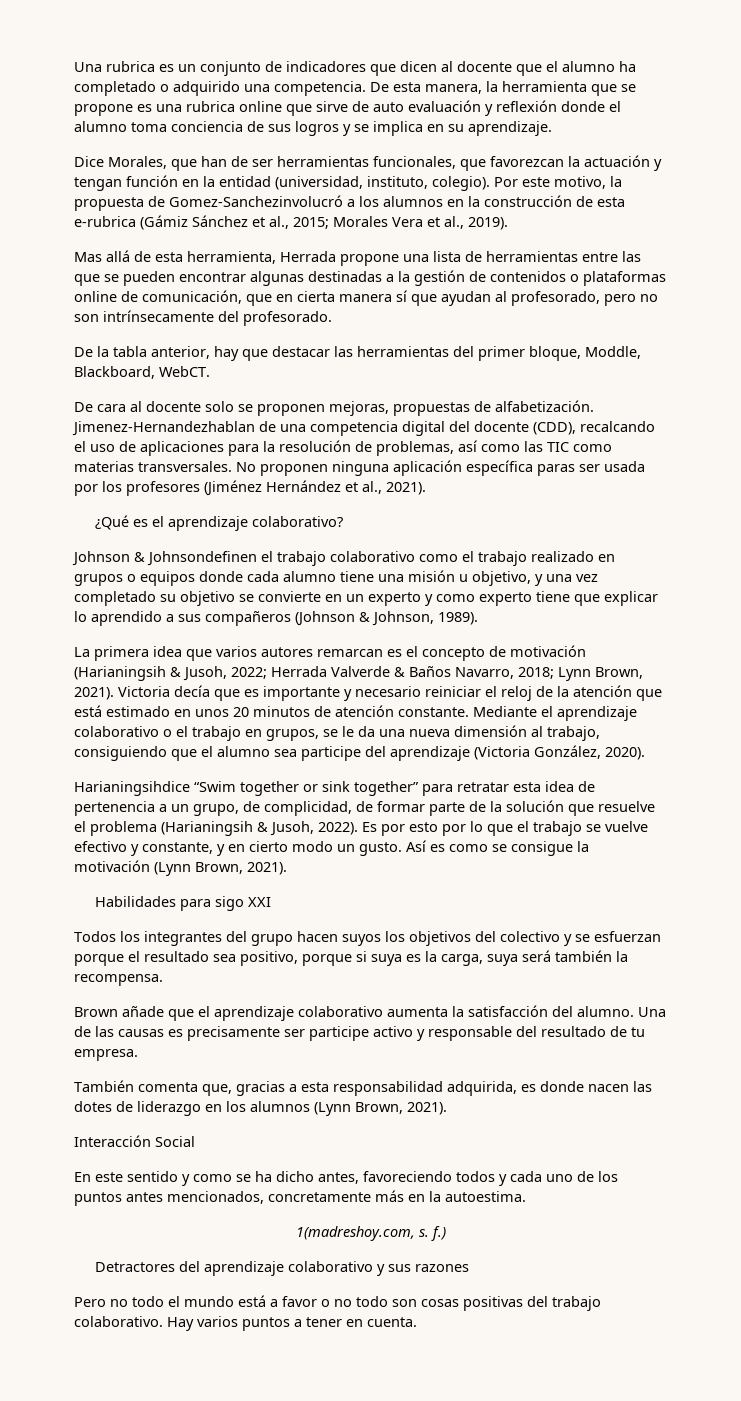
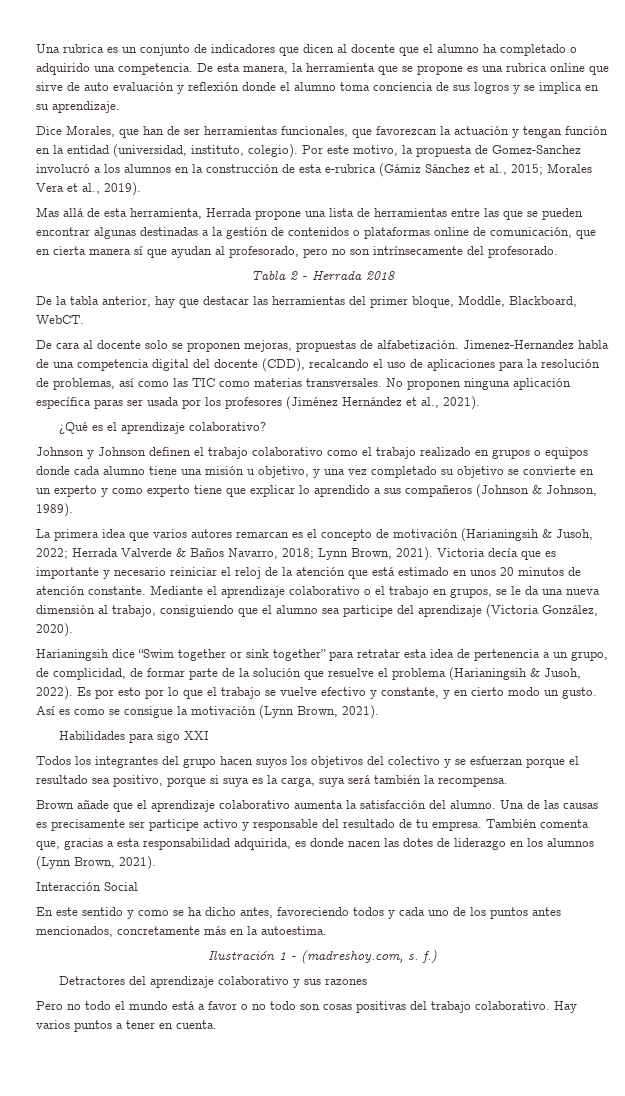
[169,195,343,207] Gomez-Sanchezinvolucró -> [492,145,581,154] [36,164,90,173] Gomez-Sanchez involucró
(332, 318) none -> [251,270,395,280] // Tabla 2 - Herrada 2018
[72,421,255,436] Jimenez-Hernandezhablan -> [463,340,609,349] Jimenez-Hernandez habla
[134,551,257,566] & Johnsondefinen -> [87,447,191,459] y Johnson definen
[74,781,190,796] Harianingsihdice -> [36,649,135,661] Harianingsih dice
(138, 1055) // -> (482, 826) none
[295,1226,415,1241] 1(madreshoy.com, -> [208,950,403,964] Ilustración 1 - (madreshoy.com,

